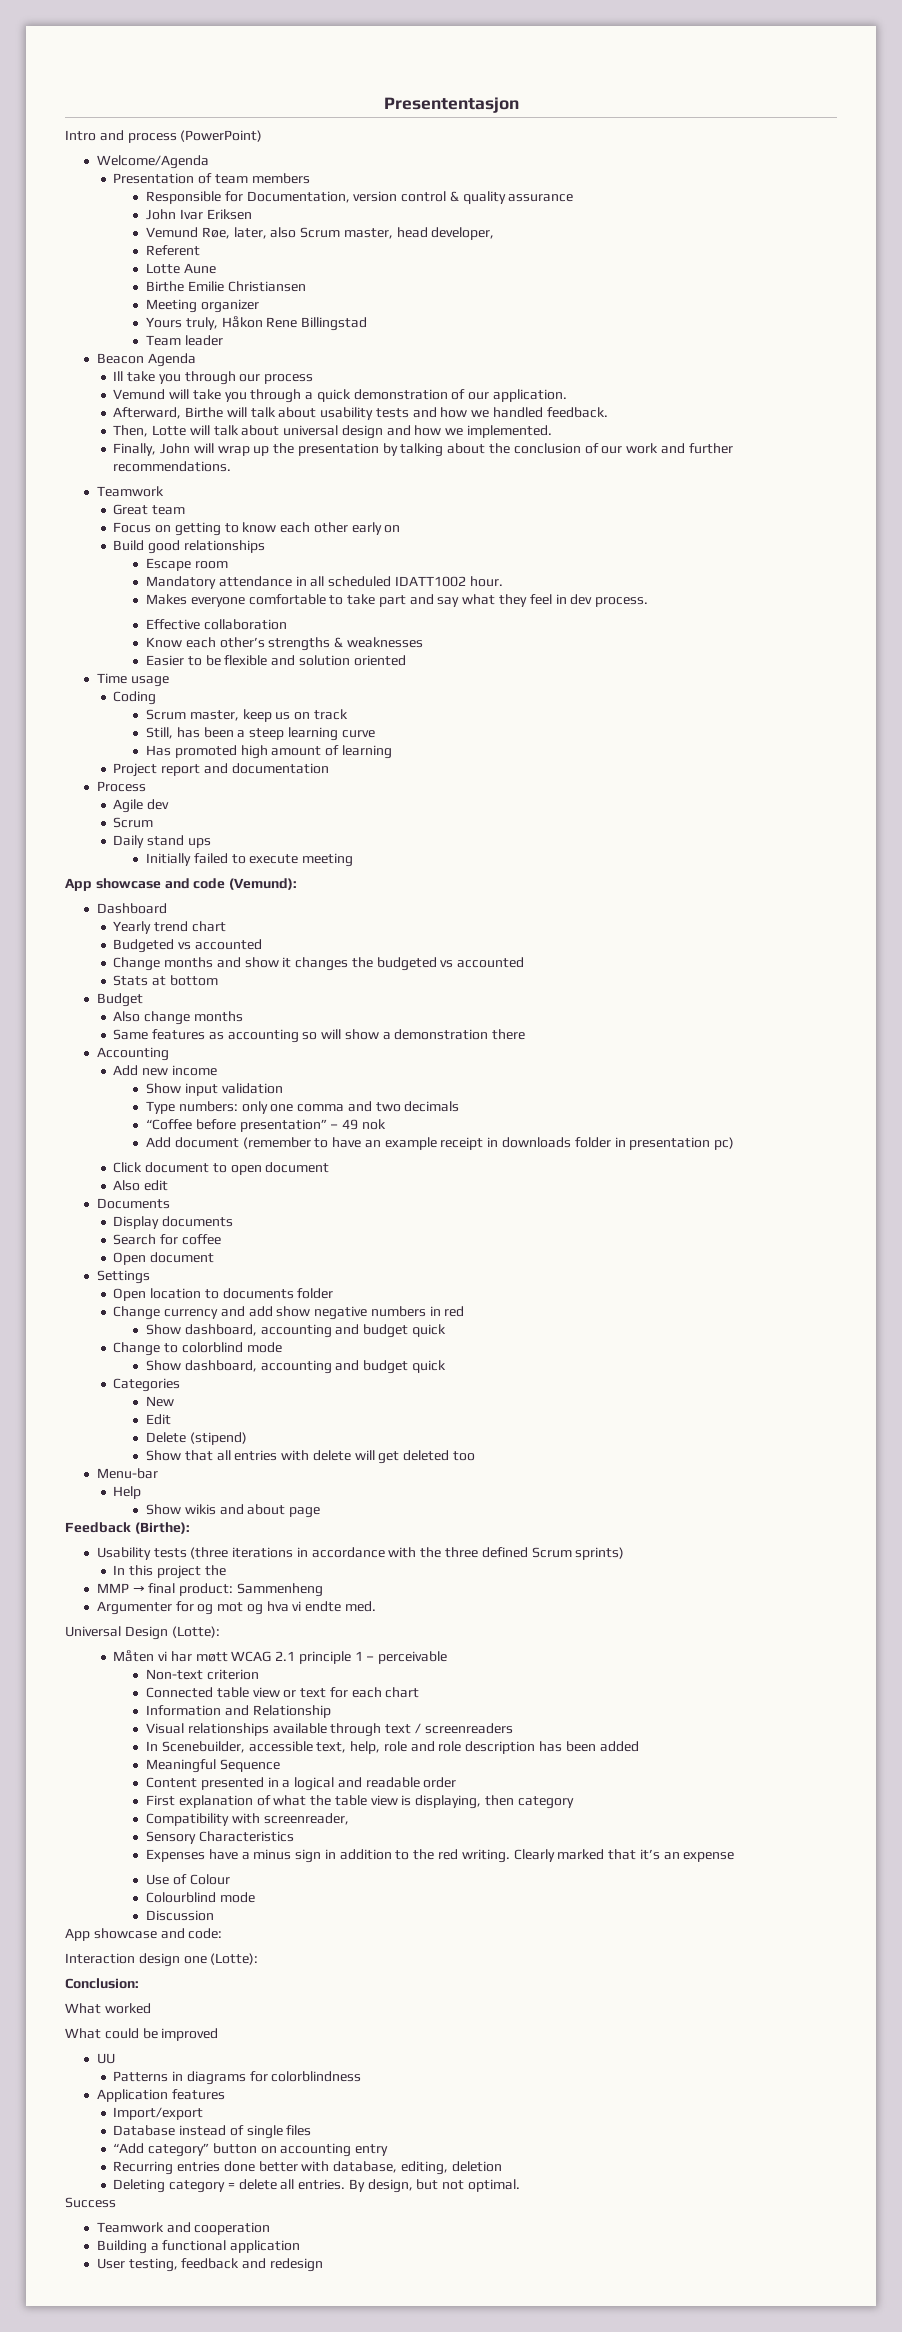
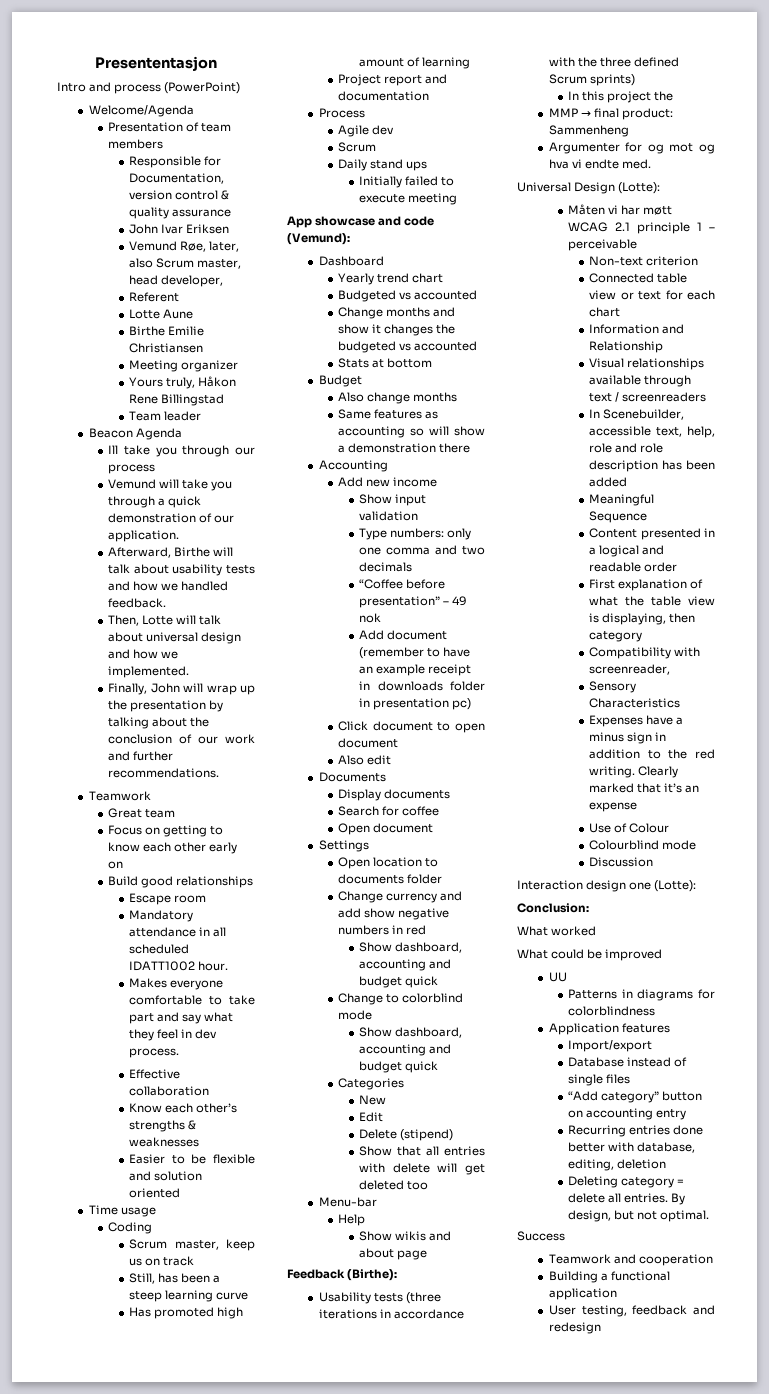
[65,1928,223,1941] // App showcase and code: -> (654, 862) none

